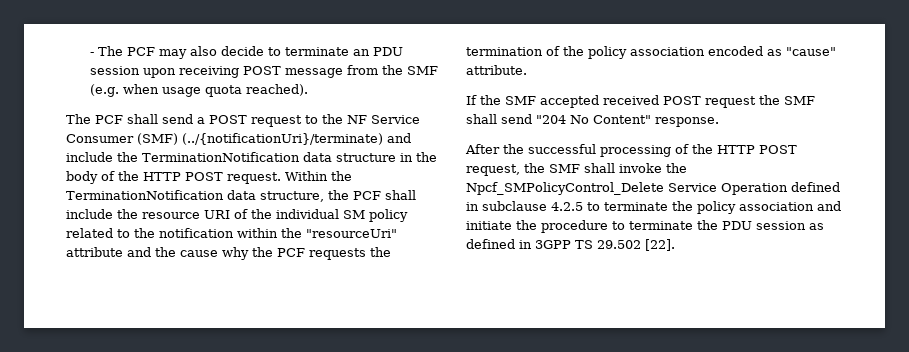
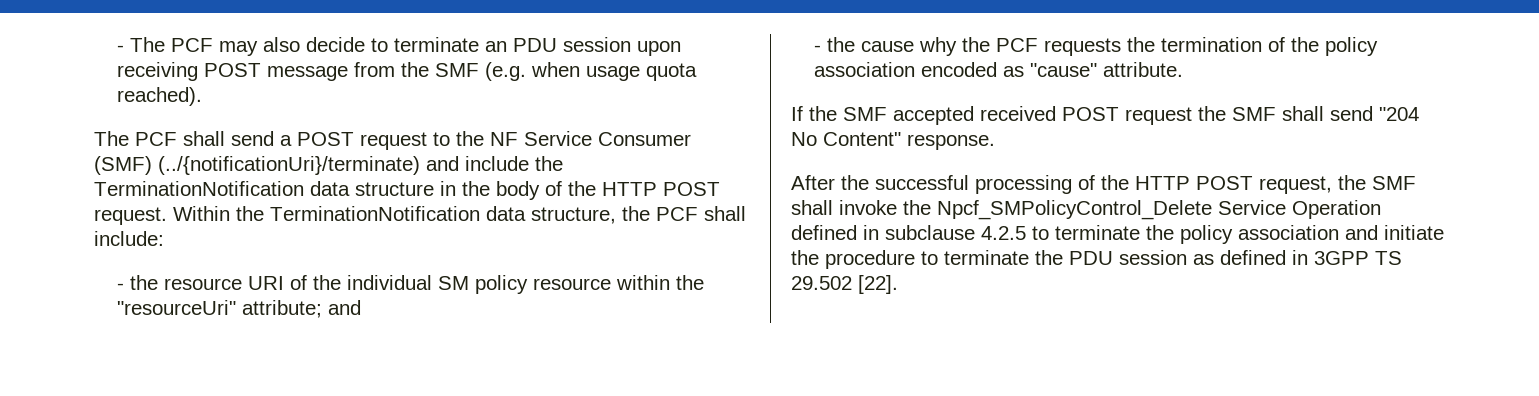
[66,209,113,219] include -> [94,231,164,246] [117,283,125,290] include: // -
[66,228,234,238] related to the notification -> [533,278,612,290] resource
[66,247,151,257] attribute and -> [242,300,362,318] [814,45,822,52] attribute; and // -

